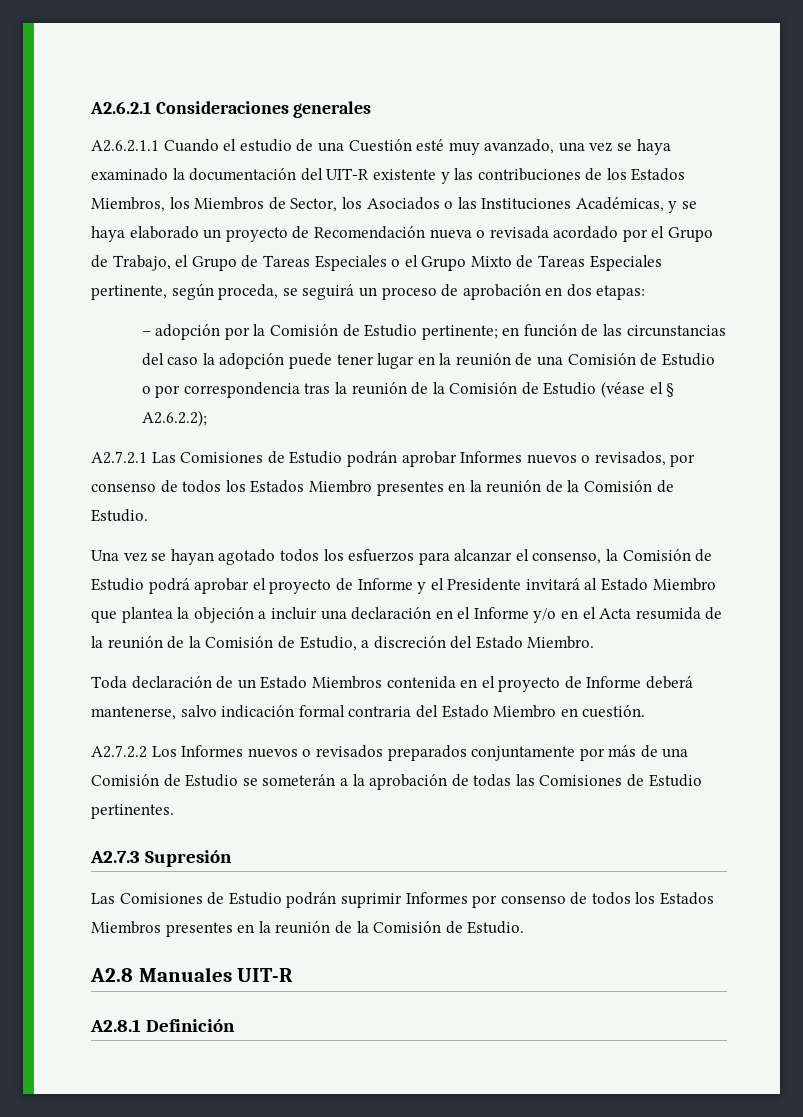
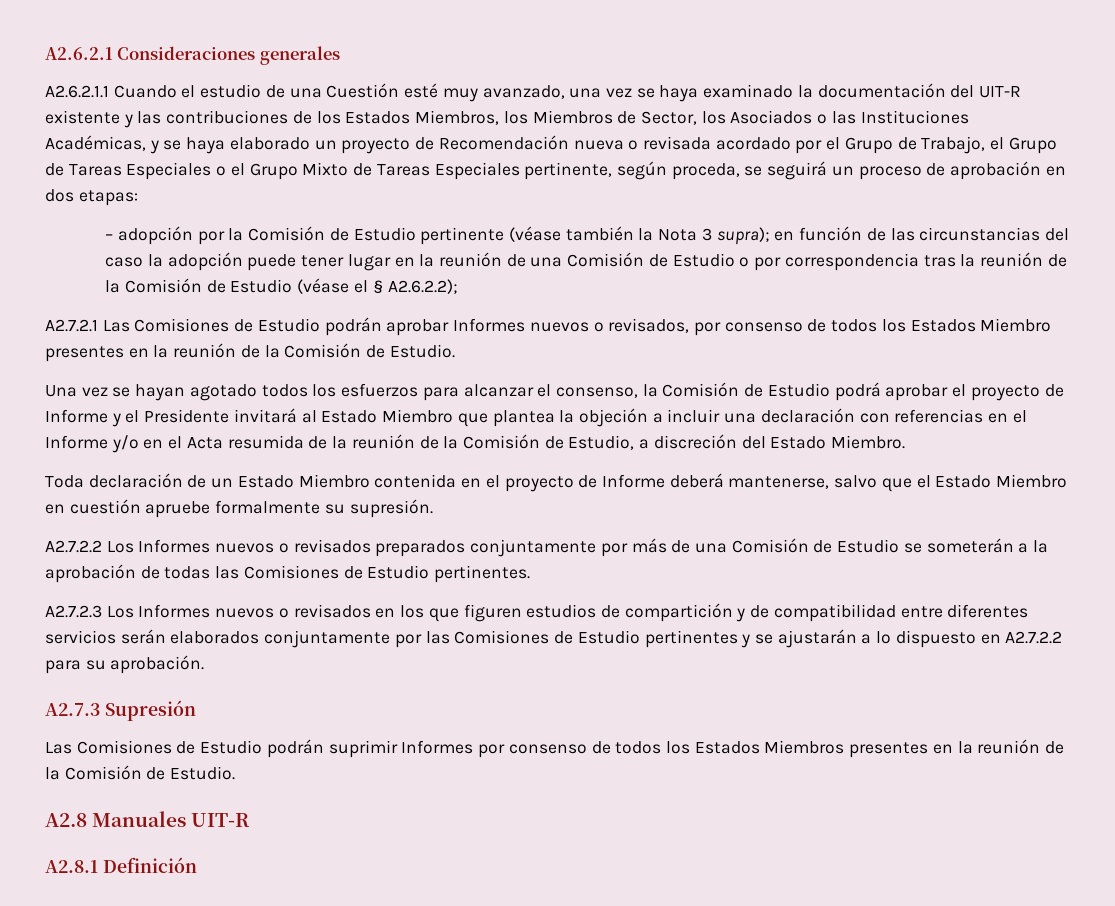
[421,325,498,340] pertinente; -> [420,226,770,245] pertinente (véase también la Nota 3 supra);
(432, 613) none -> [859,409,984,423] con referencias
[311,676,382,689] Miembros -> [298,474,370,488] Miembro
[221,705,646,718] indicación formal contraria del Estado Miembro en cuestión. -> [881,474,1068,492] [45,499,433,518] que el Estado Miembro en cuestión apruebe formalmente su supresión.
(174, 811) none -> [45,603,1029,622] [45,629,1063,648] [45,655,205,674] // A2.7.2.3 Los Informes nuevos o revisados en los que figuren estudios de compartición y de compatibilidad entre diferentes servicios serán elaborados conjuntamente por las Comisiones de Estudio pertinentes y se ajustarán a lo dispuesto en A2.7.2.2 para su aprobación.

